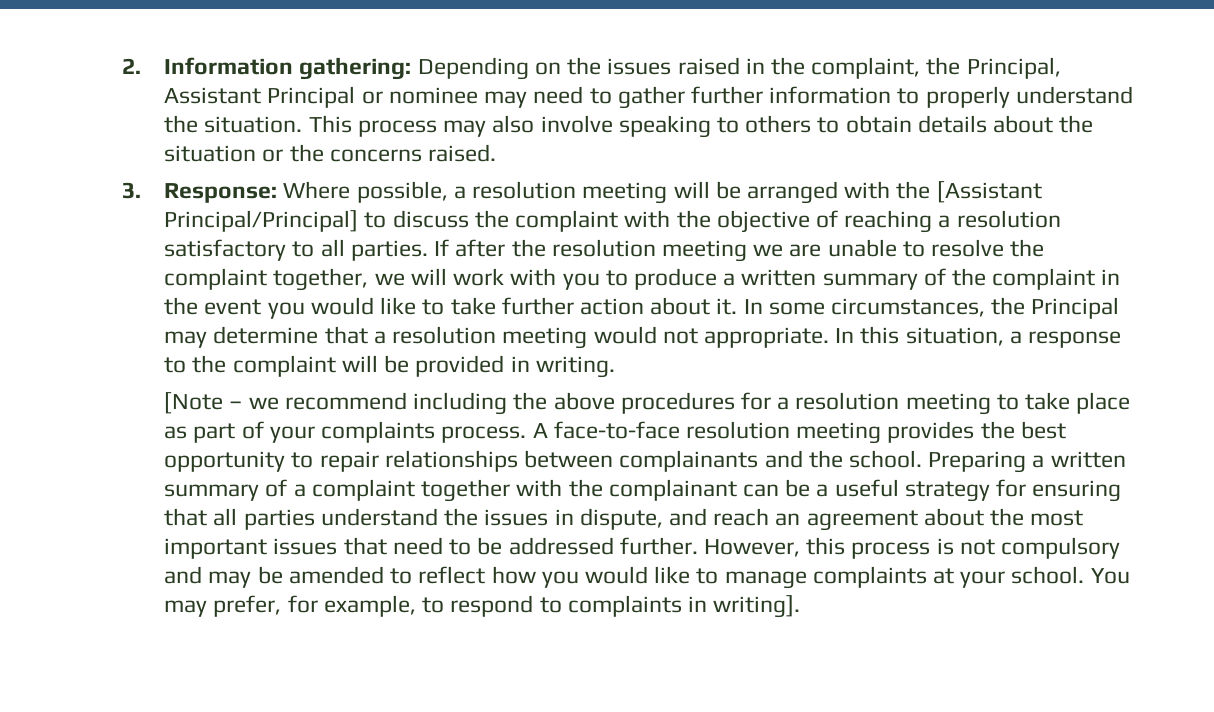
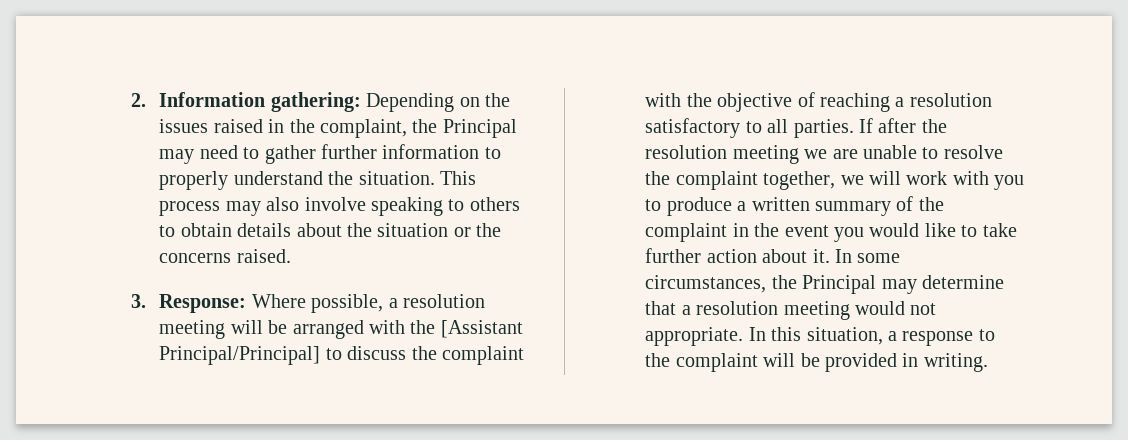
[966,57,1061,79] [164,86,478,108] Principal, Assistant Principal or nominee -> [442,119,517,138] Principal
[164,392,1131,415] [164,421,1066,444] [164,450,1126,473] [164,479,1122,502] [164,508,1084,531] [164,537,1120,559] [164,566,1130,589] [164,595,801,618] // [Note – we recommend including the above procedures for a resolution meeting to take place as part of your complaints process. A face-to-face resolution meeting provides the best opportunity to repair relationships between complainants and the school. Preparing a written summary of a complaint together with the complainant can be a useful strategy for ensuring that all parties understand the issues in dispute, and reach an agreement about the most important issues that need to be addressed further. However, this process is not compulsory and may be amended to reflect how you would like to manage complaints at your school. You may prefer, for example, to respond to complaints in writing]. -> (988, 362) none

